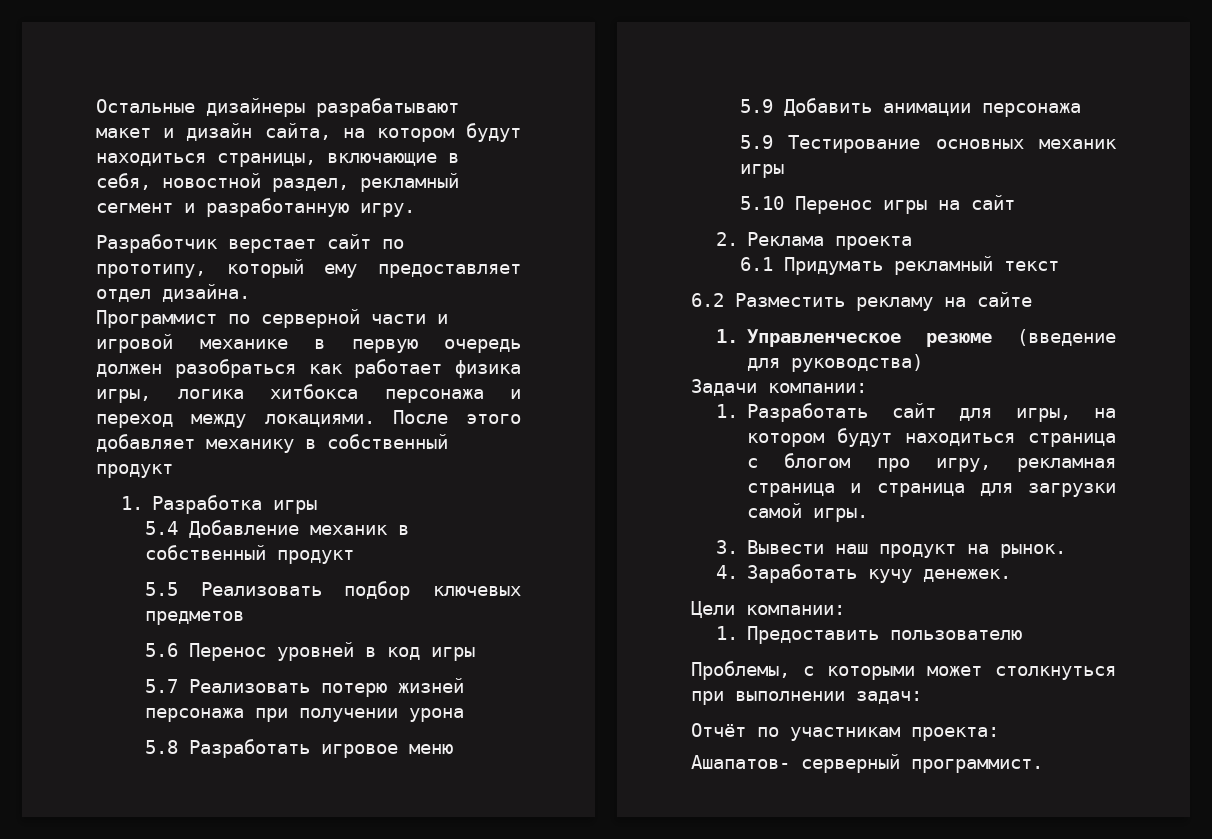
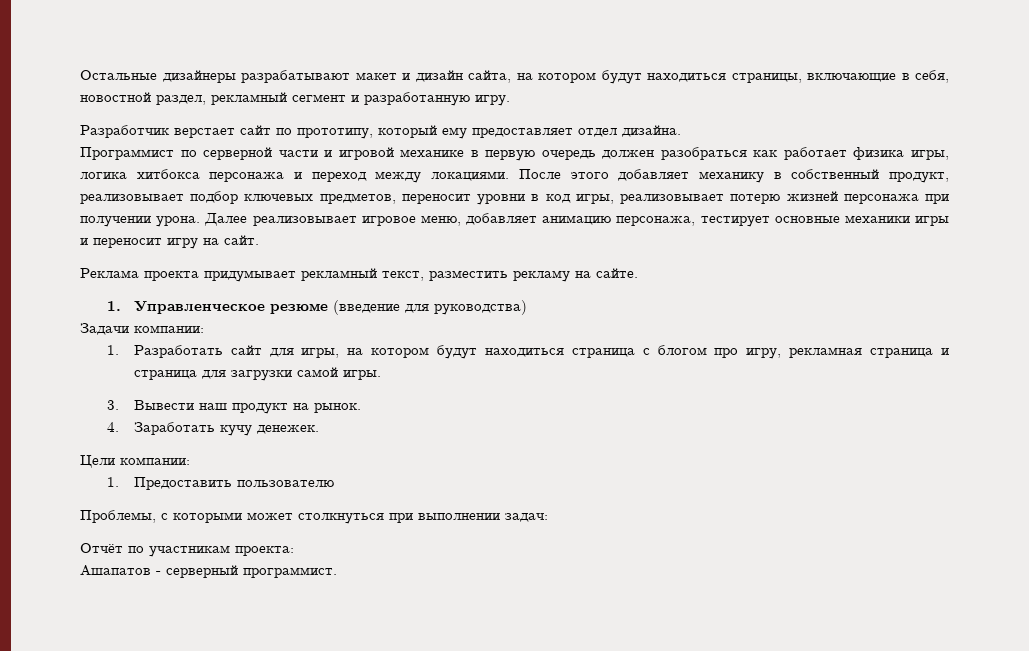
[96,464,173,478] [120,495,318,514] [145,520,410,538] [145,545,355,564] [145,581,521,600] [145,611,245,625] [145,642,476,661] [145,679,311,693] продукт // 1. Разработка игры // 5.4 Добавление механик в собственный продукт // 5.5 Реализовать подбор ключевых предметов // 5.6 Перенос уровней в код игры // 5.7 Реализовать -> [889,172,950,183] [80,191,725,205] продукт, реализовывает подбор ключевых предметов, переносит уровни в код игры, реализовывает
[409,708,465,722] [145,739,454,758] [740,98,1082,117] [740,135,1117,153] [740,164,785,178] [740,195,1016,214] [715,232,913,250] [740,256,1060,275] [691,293,845,307] урона // 5.8 Разработать игровое меню // 5.9 Добавить анимации персонажа // 5.9 Тестирование основных механик игры // 5.10 Перенос игры на сайт // 2. Реклама проекта // 6.1 Придумать рекламный текст // 6.2 Разместить -> [156,213,949,227] [80,235,259,249] [80,268,508,282] урона. Далее реализовывает игровое меню, добавляет анимацию персонажа, тестирует основные механики игры и переносит игру на сайт. // Реклама проекта придумывает рекламный текст, разместить
[977,292,1032,307] сайте -> [596,268,638,278] сайте.
[691,755,790,769] Ашапатов- -> [80,565,161,576] Ашапатов -

